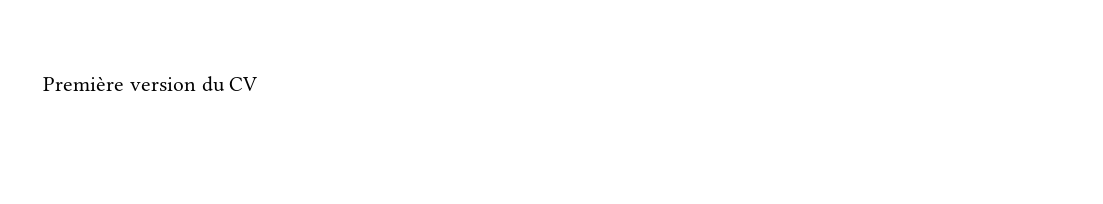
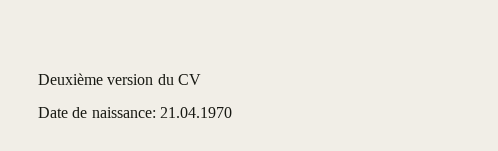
[43,76,124,91] Première -> [38,73,103,85] Deuxième
(258, 84) none -> [38,107,232,118] // Date de naissance: 21.04.1970

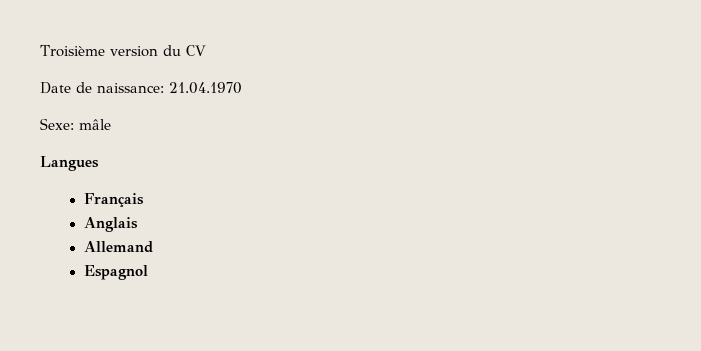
[38,73,103,85] Deuxième -> [40,45,105,57] Troisième
(232, 112) none -> [40,118,111,130] [40,156,99,171] [83,193,144,207] [83,217,138,232] [83,241,153,253] [83,265,148,280] // Sexe: mâle // Langues // Français // Anglais // Allemand // Espagnol

